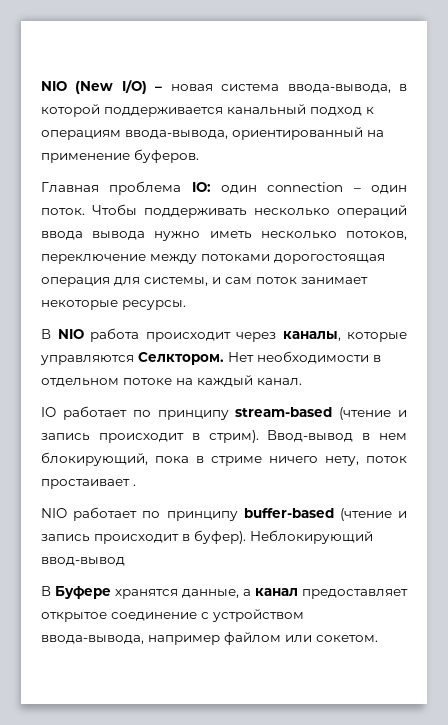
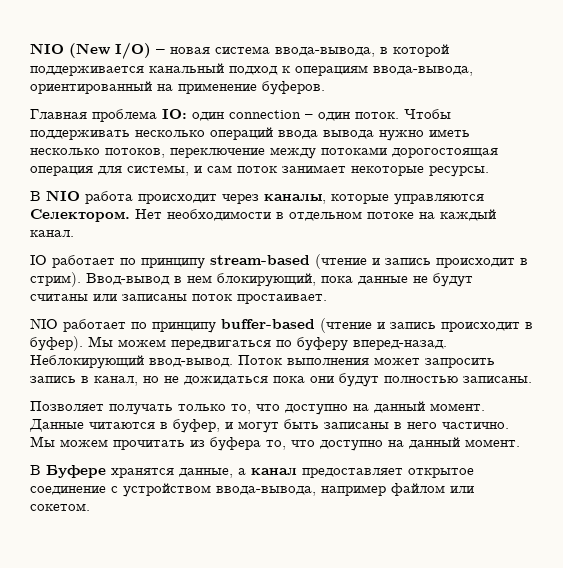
[138,352,224,365] Селктором. -> [30,209,130,222] Селектором.
[196,456,407,466] [41,479,136,489] в стриме ничего нету, поток простаивает . -> [358,273,473,287] [30,294,327,304] данные не будут считаны или записаны поток простаивает.
[250,530,373,544] [41,557,125,566] Неблокирующий ввод-вывод -> [88,336,447,351] [30,355,495,369] [30,373,532,387] [30,401,485,415] [29,419,509,433] [30,436,520,451] Мы можем передвигаться по буферу вперед-назад. Неблокирующий ввод-вывод. Поток выполнения может запросить запись в канал, но не дожидаться пока они будут полностью записаны. // Позволяет получать только то, что доступно на данный момент. Данные читаются в буфер, и могут быть записаны в него частично. Мы можем прочитать из буфера то, что доступно на данный момент.

